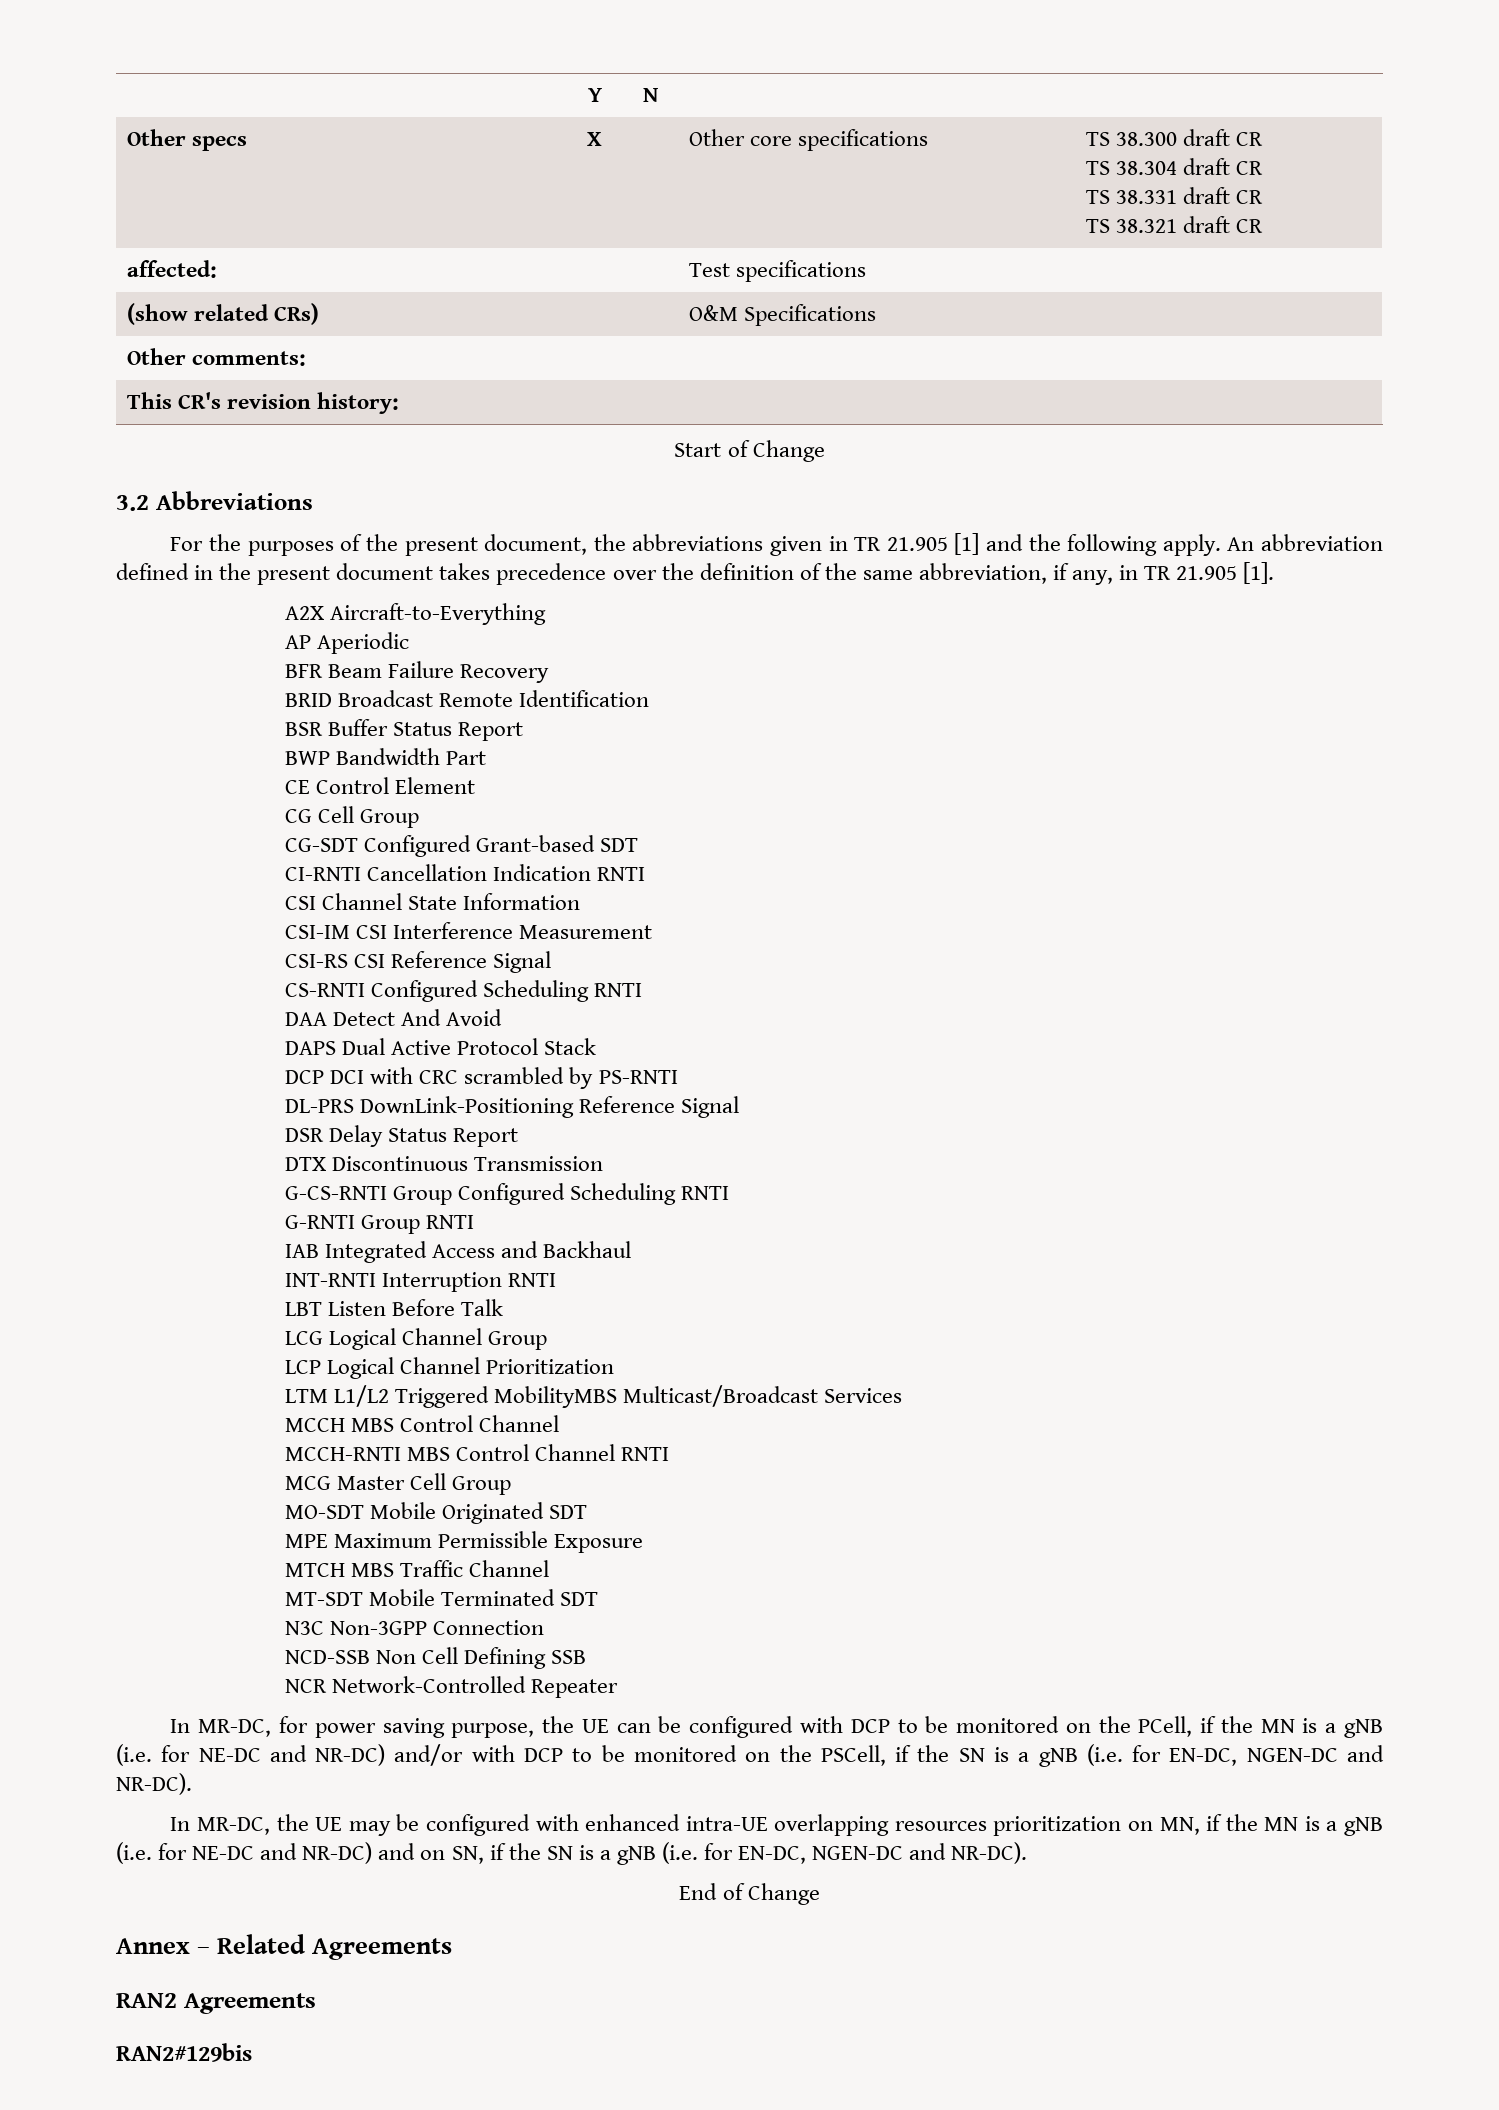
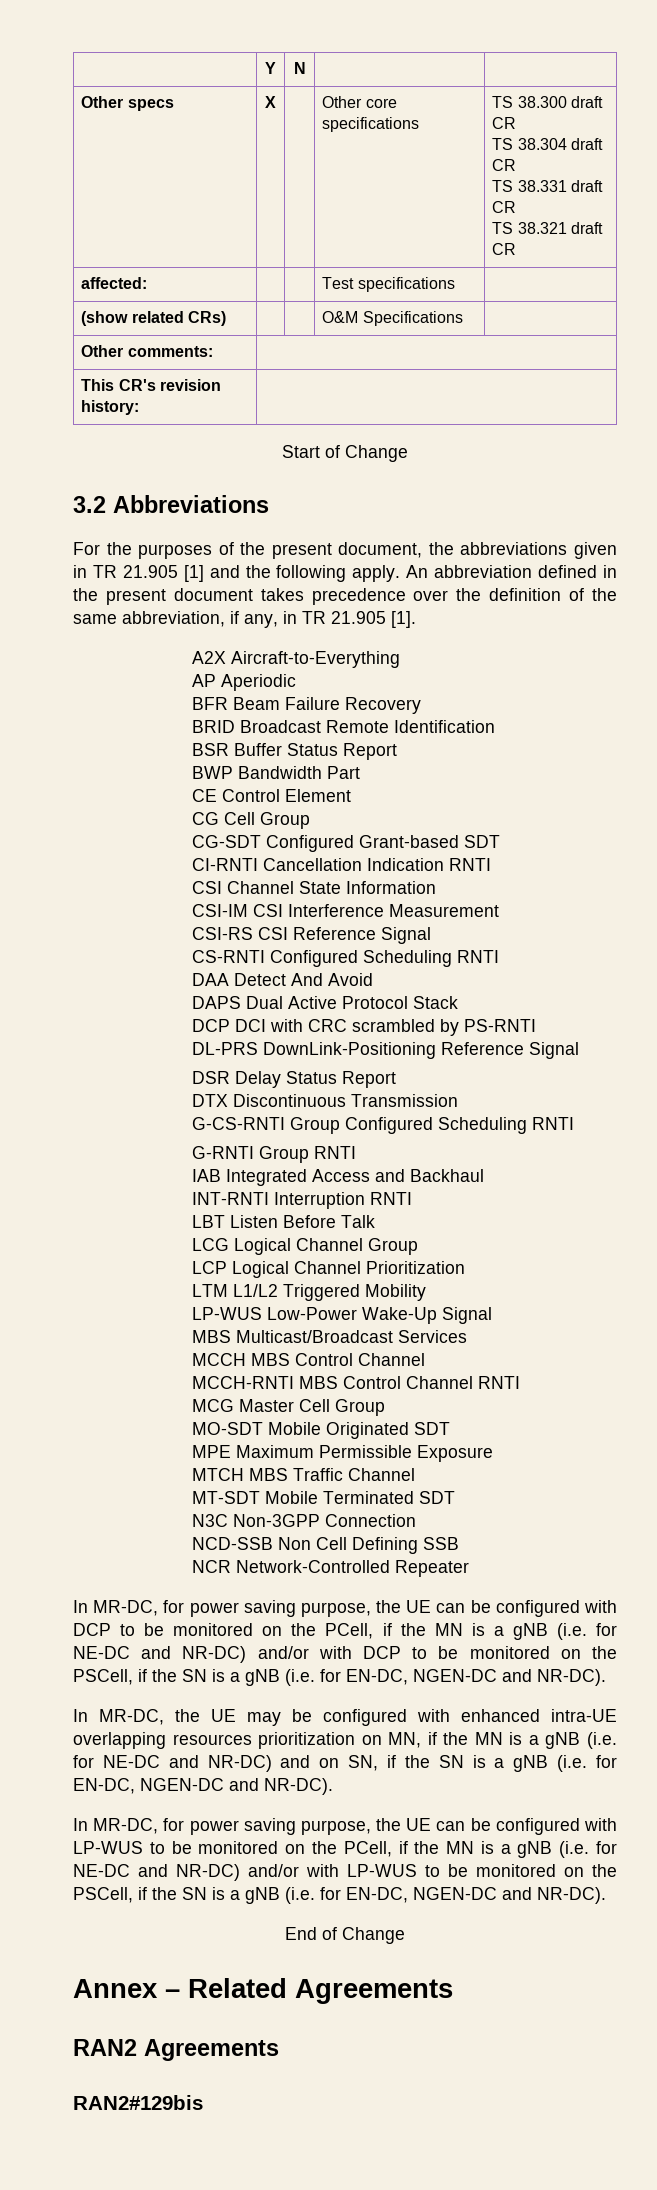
[494,1386,618,1408] MobilityMBS -> [364,1284,426,1301] [191,1307,492,1324] [191,1330,231,1343] Mobility // LP-WUS Low-Power Wake-Up Signal // MBS
(1028, 1853) none -> [73,1818,617,1835] [73,1841,617,1858] [73,1864,617,1881] [73,1887,606,1904] // In MR-DC, for power saving purpose, the UE can be configured with LP-WUS to be monitored on the PCell, if the MN is a gNB (i.e. for NE-DC and NR-DC) and/or with LP-WUS to be monitored on the PSCell, if the SN is a gNB (i.e. for EN-DC, NGEN-DC and NR-DC).

